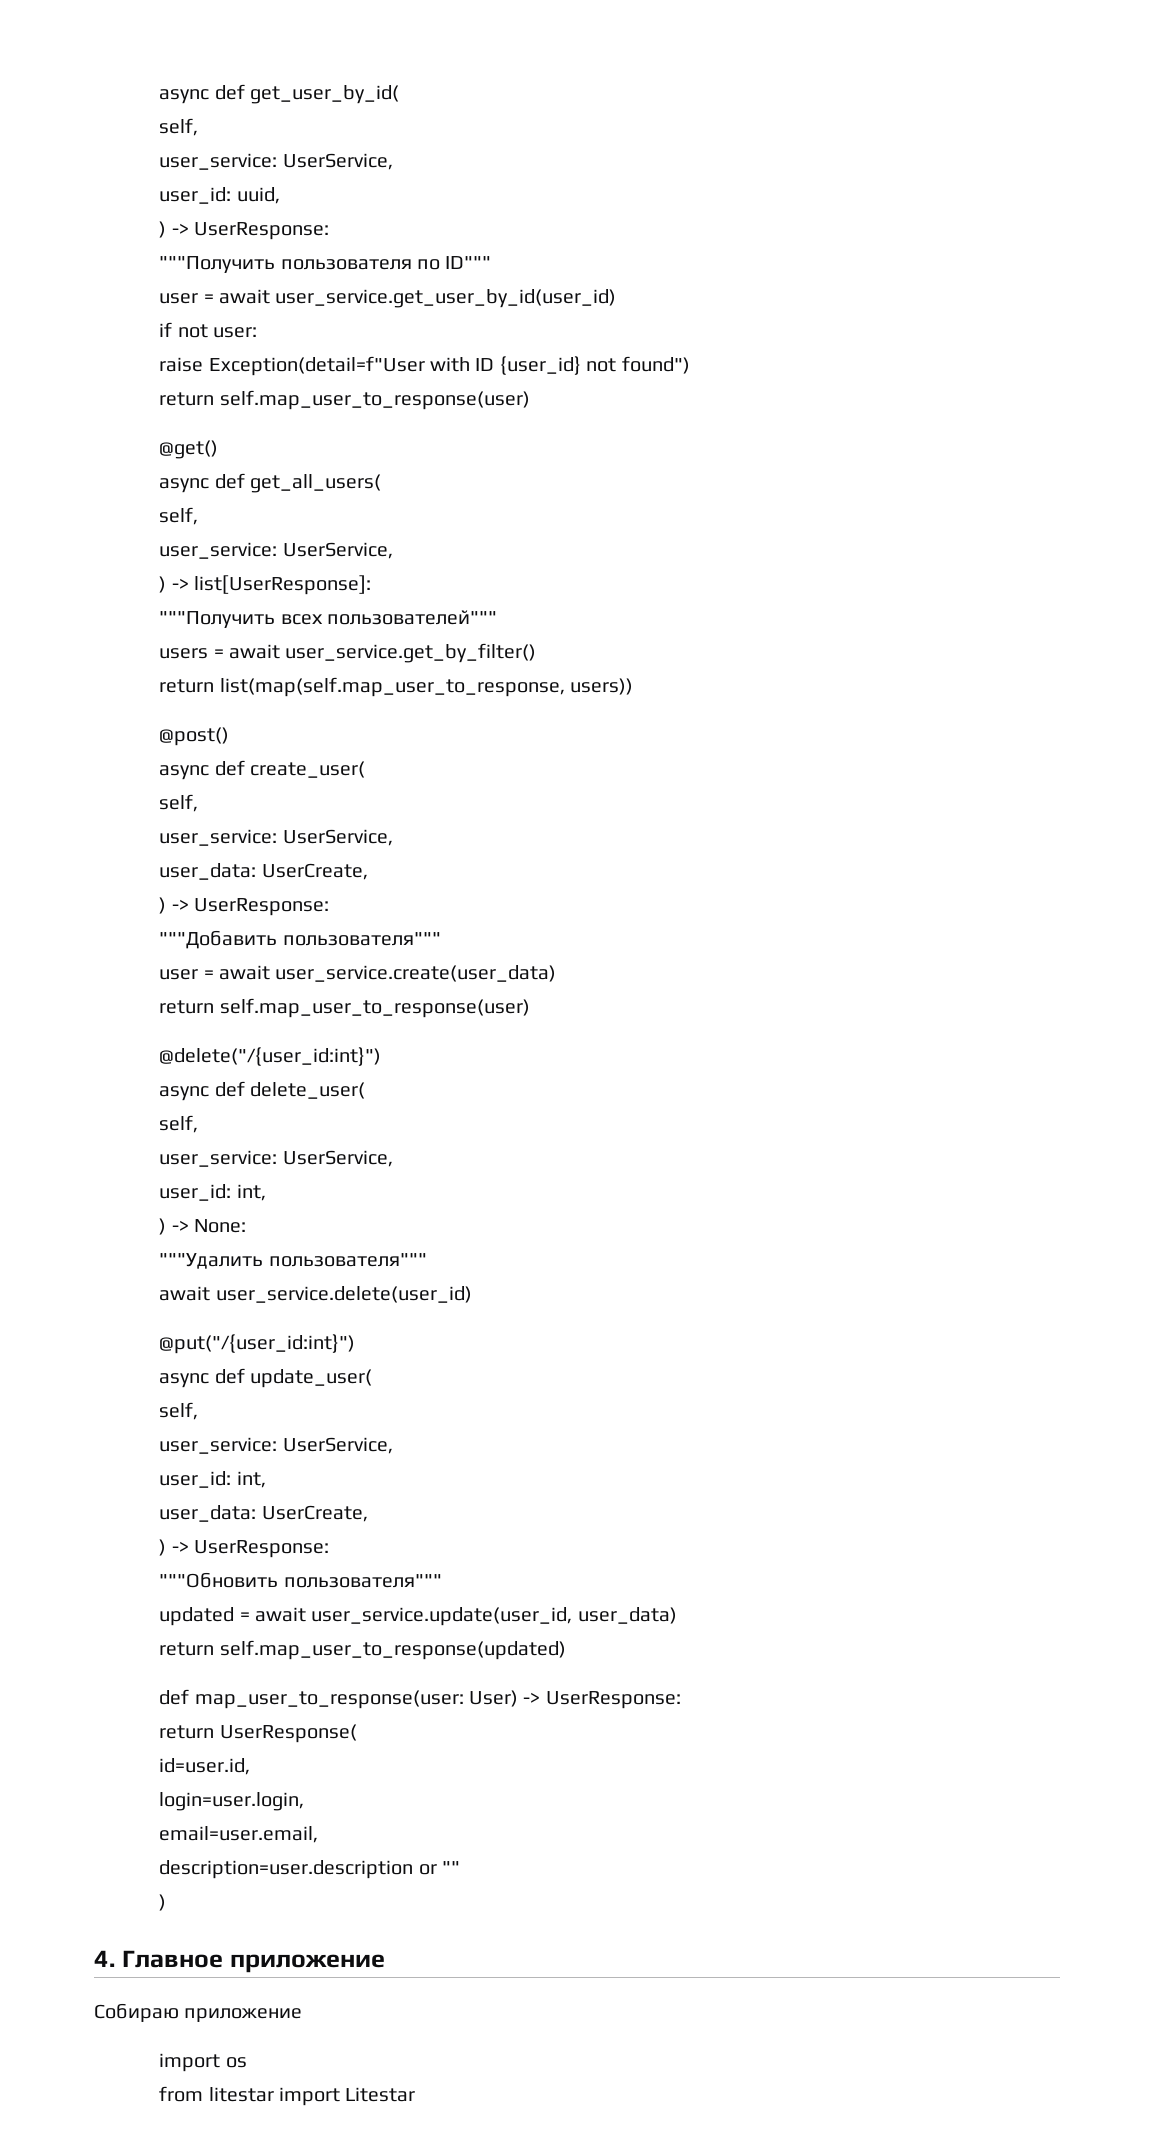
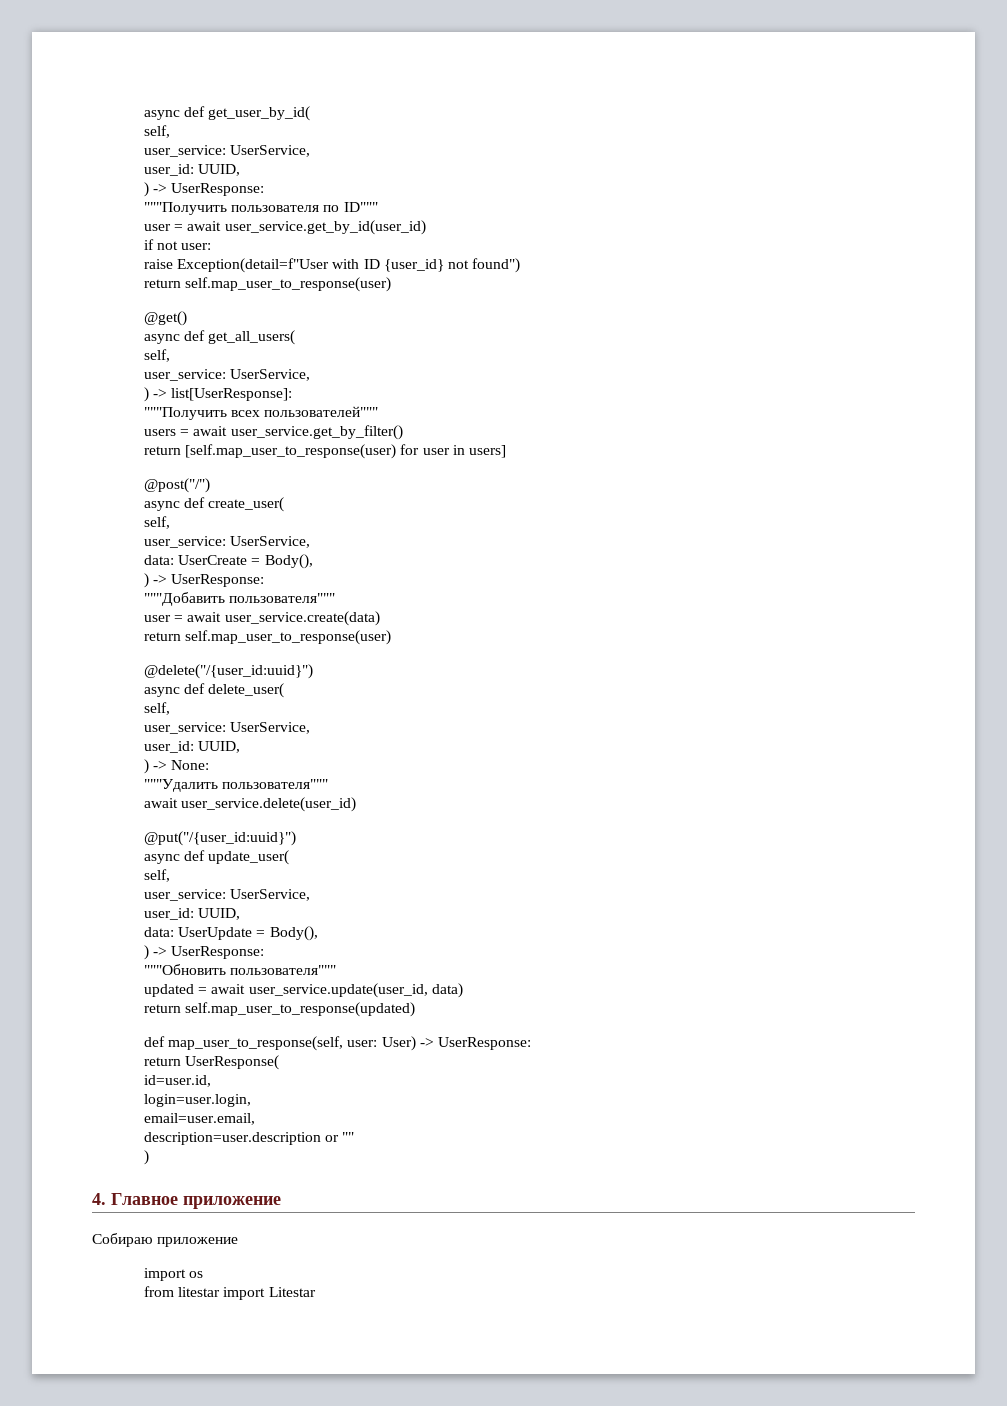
[236,187,280,204] uuid, -> [198,164,241,176] UUID,
[275,289,617,308] user_service.get_user_by_id(user_id) -> [224,220,426,235] user_service.get_by_id(user_id)
[219,677,634,697] [159,727,230,746] list(map(self.map_user_to_response, users)) // @post() -> [185,444,506,459] [144,478,211,493] [self.map_user_to_response(user) for user in users] // @post("/")
[159,863,368,880] user_data: UserCreate, -> [144,554,313,569] data: UserCreate = Body(),
[275,965,557,982] [159,998,530,1018] [159,1047,382,1066] user_service.create(user_data) // return self.map_user_to_response(user) // @delete("/{user_id:int}") -> [224,611,380,626] [144,630,392,645] [144,664,314,679] user_service.create(data) // return self.map_user_to_response(user) // @delete("/{user_id:uuid}")
[236,1184,266,1201] int, -> [198,741,241,753] UUID,
[159,1334,356,1354] @put("/{user_id:int}") -> [144,831,297,846] @put("/{user_id:uuid}")
[236,1471,266,1488] [159,1505,368,1522] int, // user_data: UserCreate, -> [198,908,241,920] [144,926,318,941] UUID, // data: UserUpdate = Body(),
[577,1607,677,1624] user_data) -> [431,983,463,998] data)
[194,1690,464,1709] map_user_to_response(user: -> [168,1036,378,1051] map_user_to_response(self, user:

